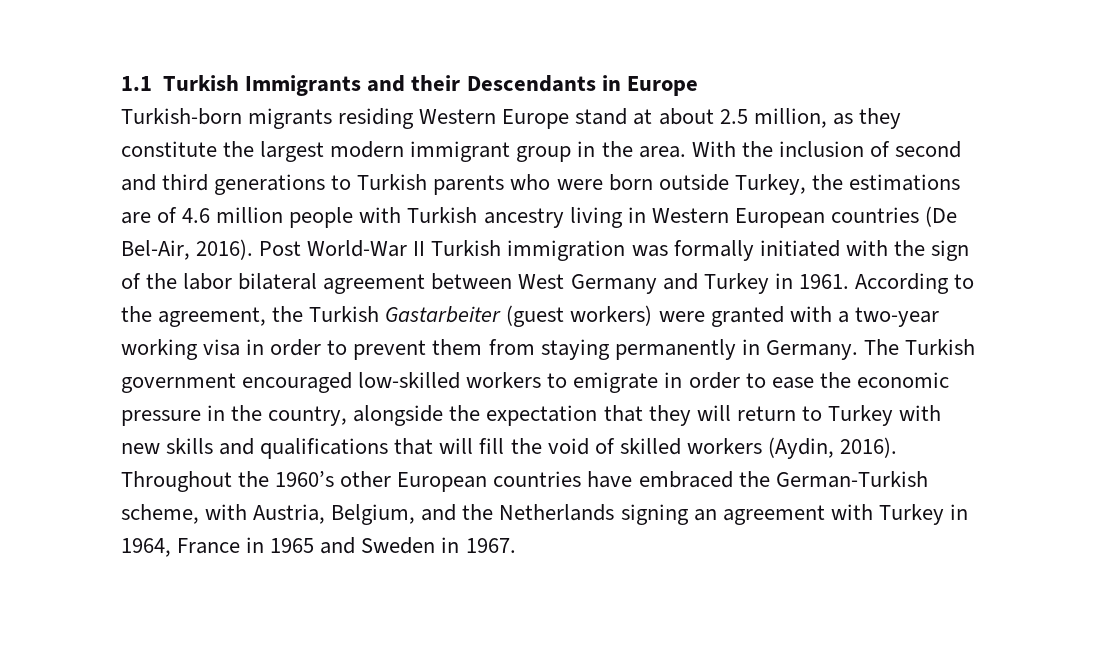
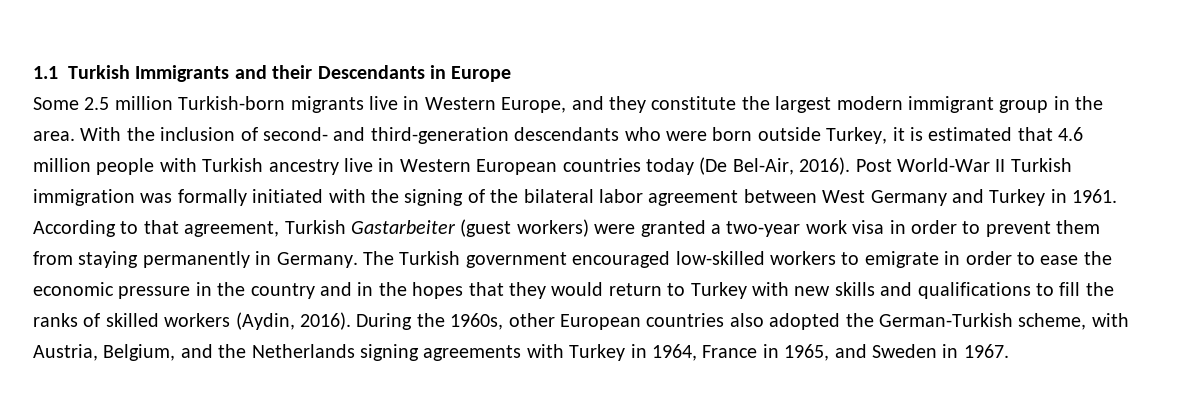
[121,108,853,129] Turkish-born migrants residing Western Europe stand at about 2.5 million, as -> [33,96,604,113] Some 2.5 million Turkish-born migrants live in Western Europe, and
[894,141,961,158] [121,174,505,195] second and third generations to Turkish parents -> [263,127,620,144] second- and third-generation descendants
[811,174,960,191] [121,207,178,224] the estimations are of -> [892,127,1053,141] it is estimated that
[569,207,623,228] living -> [344,158,373,172] live
(919, 215) none -> [645,158,694,175] today
[930,240,969,261] sign -> [404,189,464,206] signing
[183,273,318,290] labor bilateral -> [523,189,643,203] bilateral labor
[121,306,304,327] the agreement, the -> [143,220,280,237] that agreement,
[789,306,832,322] with -> (706, 228) none
[121,339,198,360] working -> [805,220,847,234] work
[268,405,598,426] country, alongside the expectation -> [250,282,464,299] country and in the hopes
[696,405,731,421] will -> [551,282,604,296] would
[394,438,474,455] that will -> [1035,283,1054,296] to
[547,438,589,455] void -> [33,313,78,327] ranks
[121,471,335,492] Throughout the 1960’s -> [356,313,504,330] During the 1960s,
[587,471,733,488] have embraced -> [729,313,841,330] also adopted
[693,505,825,525] an agreement -> [423,345,522,361] agreements
[270,538,315,553] 1965 -> [784,344,830,361] 1965,

